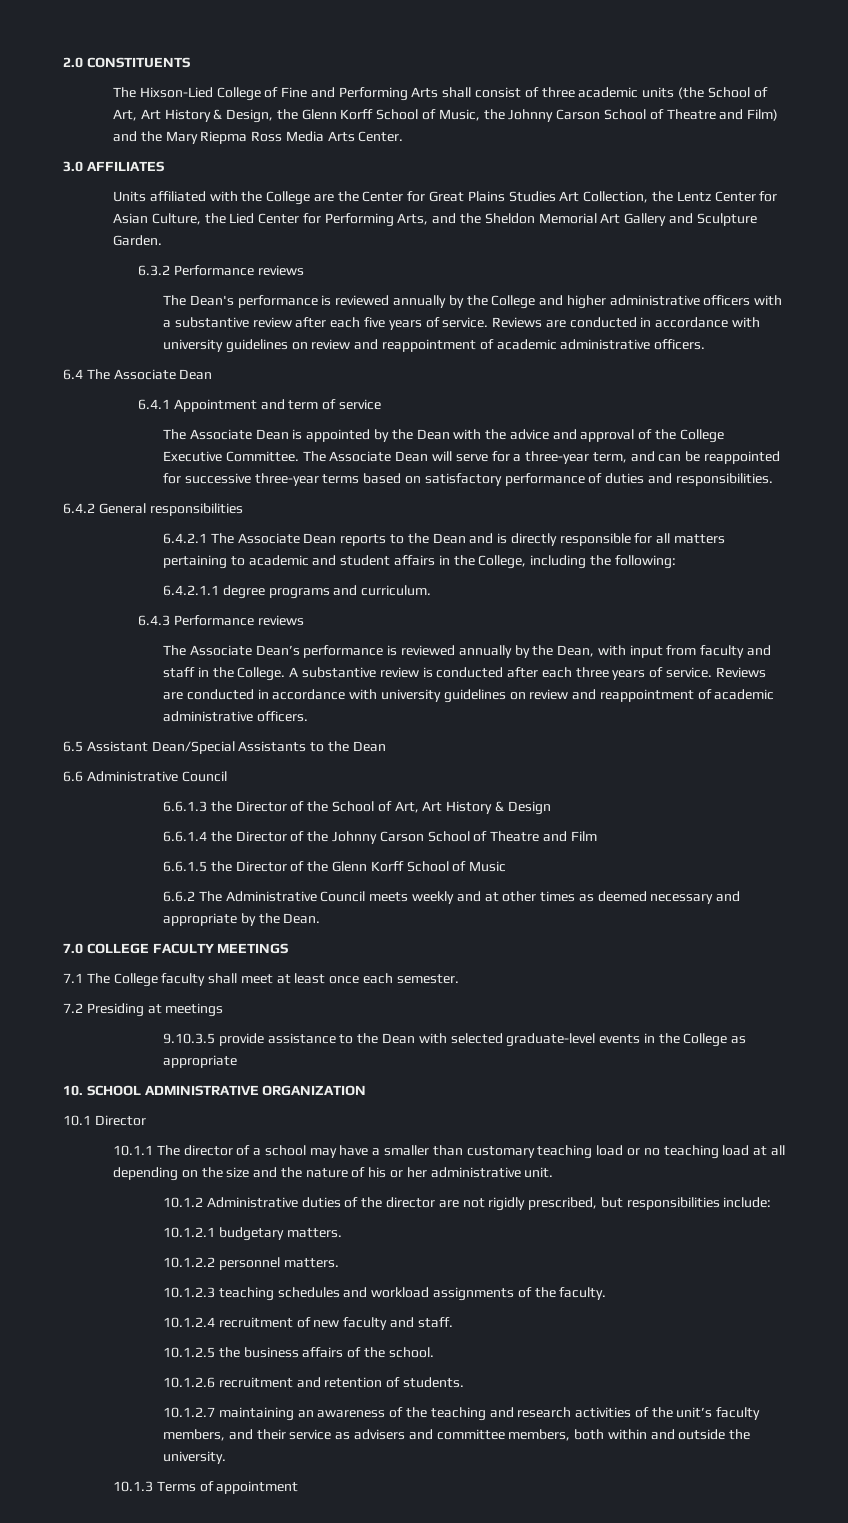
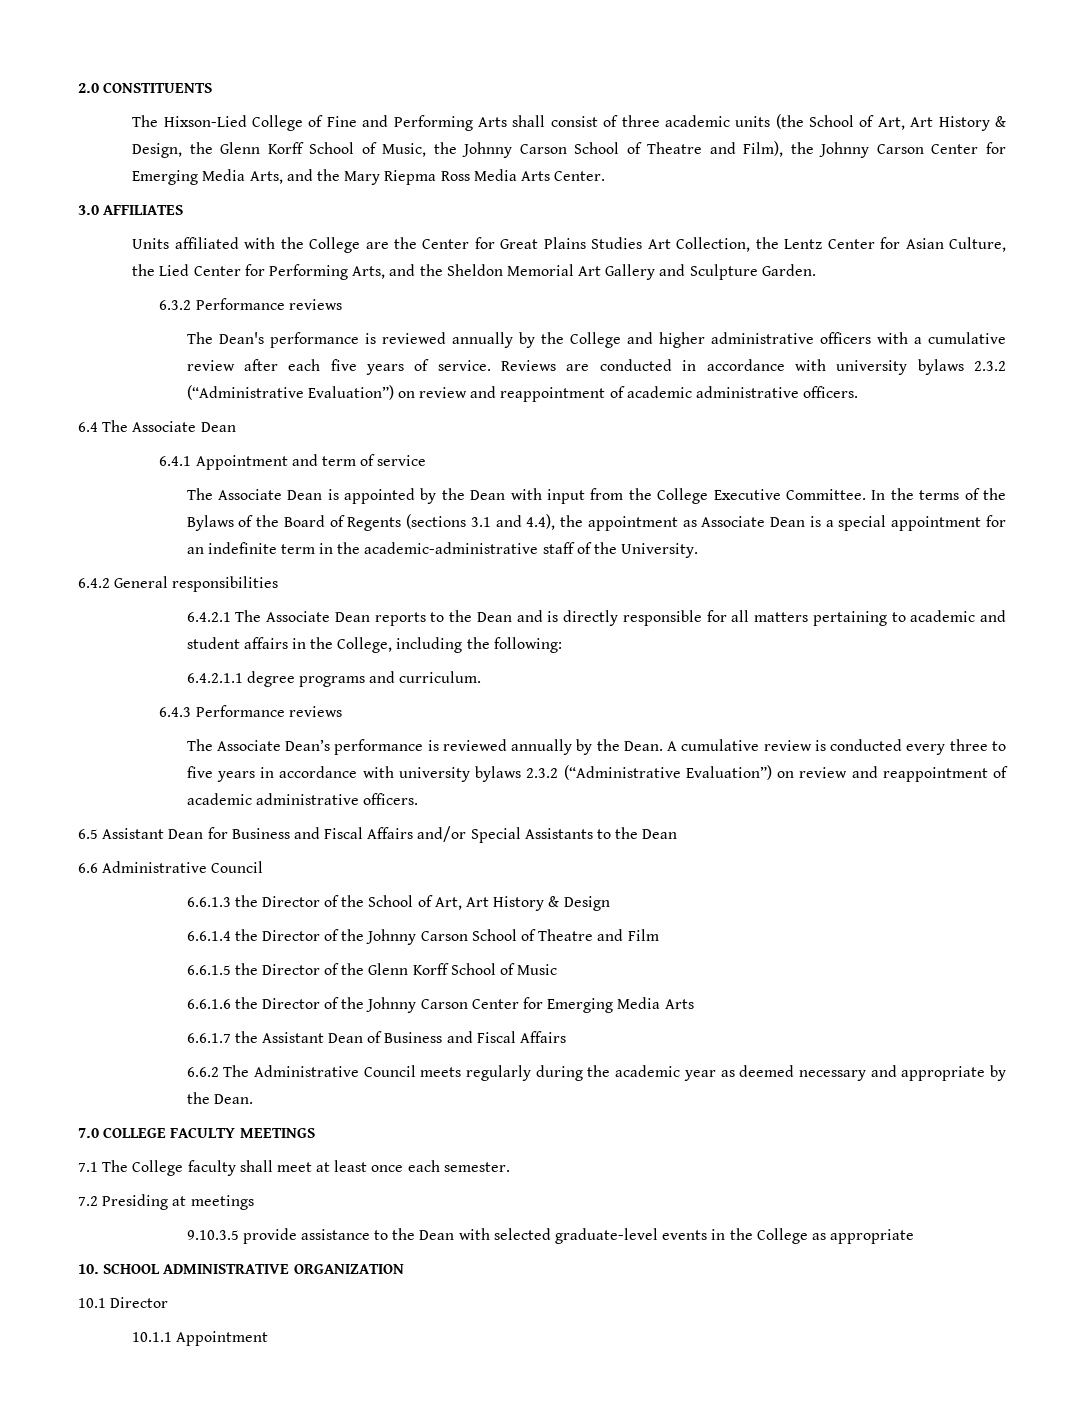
[747,109,779,121] Film) -> [743,141,1006,158] [132,169,283,185] Film), the Johnny Carson Center for Emerging Media Arts,
[174,317,249,328] substantive -> [927,332,1006,344] cumulative
[225,339,288,353] guidelines -> [917,359,1007,375] [186,385,394,400] bylaws 2.3.2 (“Administrative Evaluation”)
[485,429,724,443] [163,451,780,464] [163,473,773,486] the advice and approval of the College Executive Committee. The Associate Dean will serve for a three-year term, and can be reappointed for successive three-year terms based on satisfactory performance of duties and responsibilities. -> [547,488,1007,504] [186,514,1007,531] [186,542,699,558] input from the College Executive Committee. In the terms of the Bylaws of the Board of Regents (sections 3.1 and 4.4), the appointment as Associate Dean is a special appointment for an indefinite term in the academic-administrative staff of the University.
[557,645,771,658] [163,667,766,681] [163,689,506,703] Dean, with input from faculty and staff in the College. A substantive review is conducted after each three years of service. Reviews are conducted in accordance with university guidelines -> [623,739,1006,755] [186,765,772,782] Dean. A cumulative review is conducted every three to five years in accordance with university bylaws 2.3.2 (“Administrative Evaluation”)
[151,741,235,754] Dean/Special -> [168,826,521,843] Dean for Business and Fiscal Affairs and/or Special
(507, 866) none -> [186,997,694,1013] [186,1031,566,1043] // 6.6.1.6 the Director of the Johnny Carson Center for Emerging Media Arts // 6.6.1.7 the Assistant Dean of Business and Fiscal Affairs
[411,891,576,904] weekly and at other times -> [466,1065,716,1081] regularly during the academic year
[156,1145,785,1159] [113,1167,554,1181] [163,1197,772,1211] [163,1227,342,1241] [163,1257,339,1270] [163,1287,607,1301] [163,1317,453,1330] [163,1347,434,1358] [163,1377,464,1388] [163,1407,761,1421] [163,1429,751,1441] [163,1451,227,1464] [113,1481,299,1494] The director of a school may have a smaller than customary teaching load or no teaching load at all depending on the size and the nature of his or her administrative unit. // 10.1.2 Administrative duties of the director are not rigidly prescribed, but responsibilities include: // 10.1.2.1 budgetary matters. // 10.1.2.2 personnel matters. // 10.1.2.3 teaching schedules and workload assignments of the faculty. // 10.1.2.4 recruitment of new faculty and staff. // 10.1.2.5 the business affairs of the school. // 10.1.2.6 recruitment and retention of students. // 10.1.2.7 maintaining an awareness of the teaching and research activities of the unit’s faculty members, and their service as advisers and committee members, both within and outside the university. // 10.1.3 Terms of appointment -> [176,1331,269,1346] Appointment

